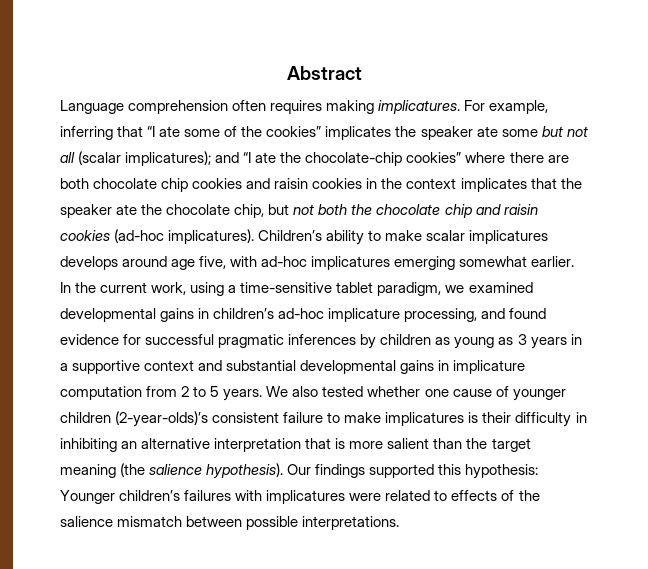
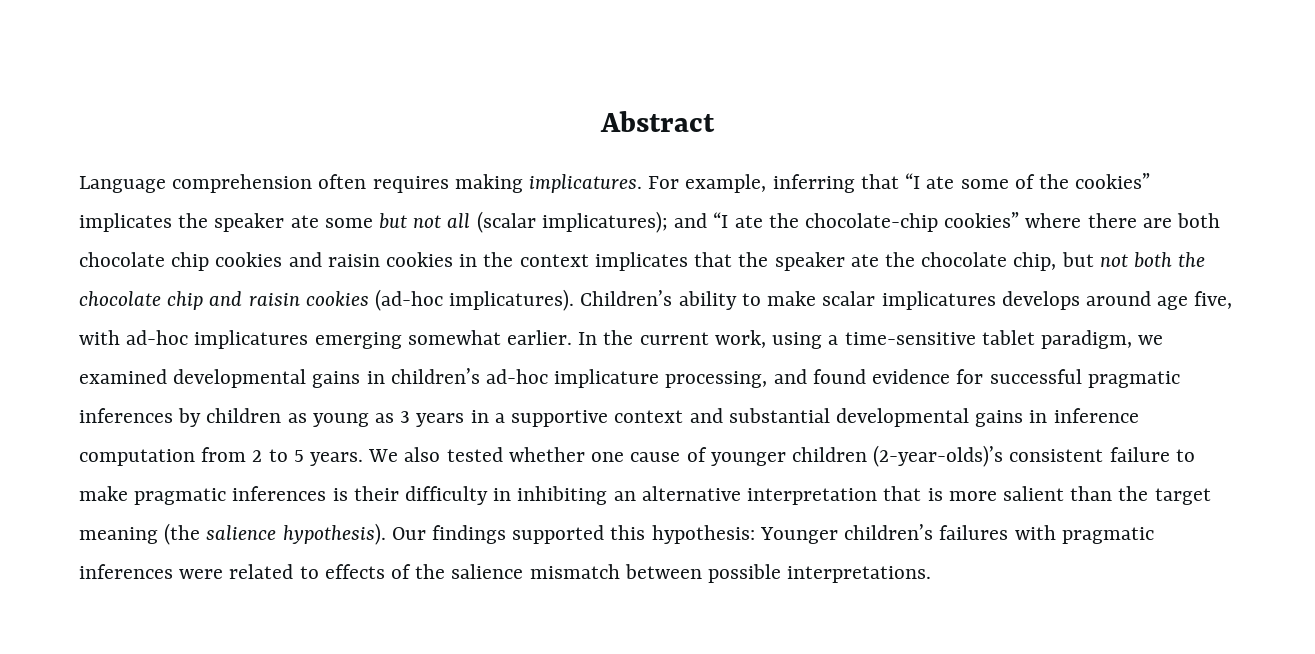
[453,360,526,374] implicature -> [1053,408,1139,423] inference
[385,412,465,426] implicatures -> [134,486,327,505] pragmatic inferences
[266,490,346,504] implicatures -> [1061,527,1154,544] [79,564,173,579] pragmatic inferences

